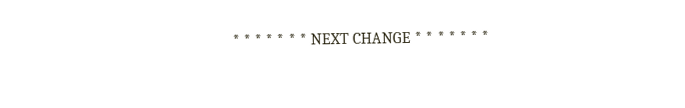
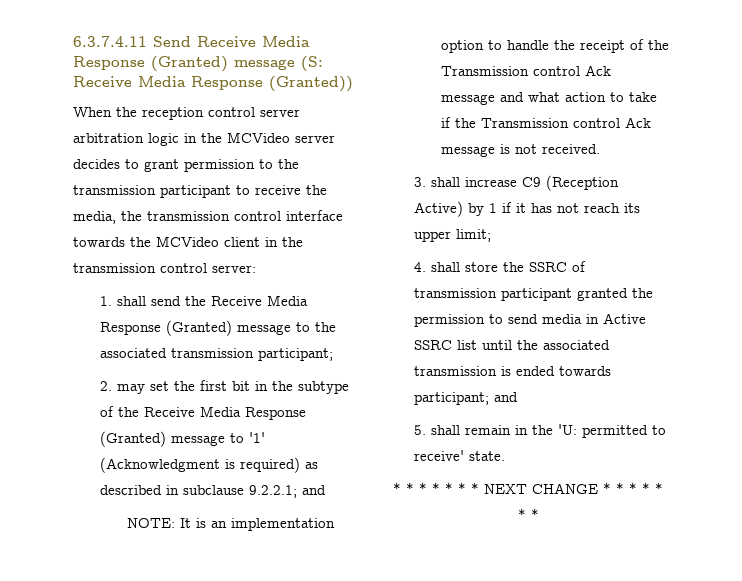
(231, 40) none -> [73,36,310,47] [73,56,323,72] [73,76,353,92] [73,107,300,120] [73,132,335,146] [73,159,299,172] [73,185,327,198] [73,210,343,224] [73,236,303,247] [73,263,256,273] [99,295,308,306] [99,320,336,336] [99,348,333,361] [99,380,349,394] [99,406,306,420] [99,431,265,447] [99,457,318,473] [99,485,326,498] [126,518,335,531] [440,39,669,53] [440,65,611,76] [440,92,657,105] [440,117,651,128] [440,144,600,157] [413,175,619,191] [413,201,640,217] [413,229,491,242] [413,261,586,272] [413,288,653,301] [413,313,646,327] [413,340,610,350] [413,366,611,376] [413,392,518,405] [413,424,666,438] [413,450,505,461] 6.3.7.4.11 Send Receive Media Response (Granted) message (S: Receive Media Response (Granted)) // When the reception control server arbitration logic in the MCVideo server decides to grant permission to the transmission participant to receive the media, the transmission control interface towards the MCVideo client in the transmission control server: // 1. shall send the Receive Media Response (Granted) message to the associated transmission participant; // 2. may set the first bit in the subtype of the Receive Media Response (Granted) message to '1' (Acknowledgment is required) as described in subclause 9.2.2.1; and // NOTE: It is an implementation option to handle the receipt of the Transmission control Ack message and what action to take if the Transmission control Ack message is not received. // 3. shall increase C9 (Reception Active) by 1 if it has not reach its upper limit; // 4. shall store the SSRC of transmission participant granted the permission to send media in Active SSRC list until the associated transmission is ended towards participant; and // 5. shall remain in the 'U: permitted to receive' state. //

